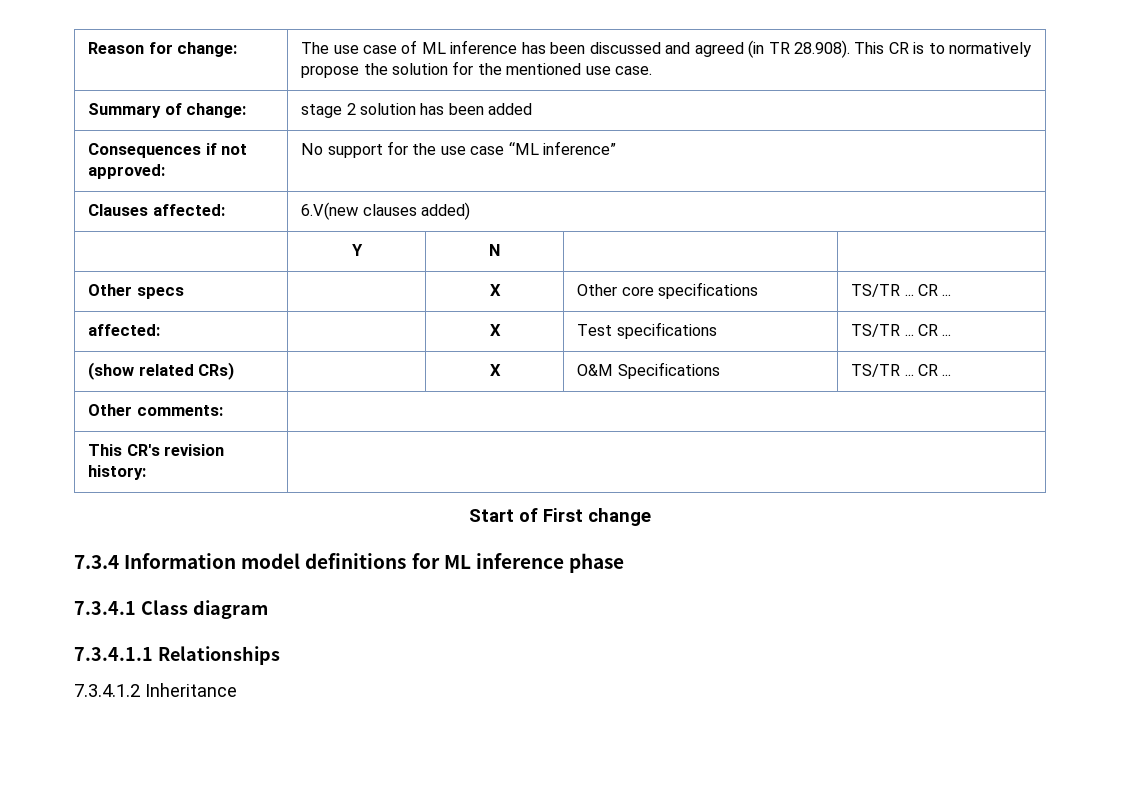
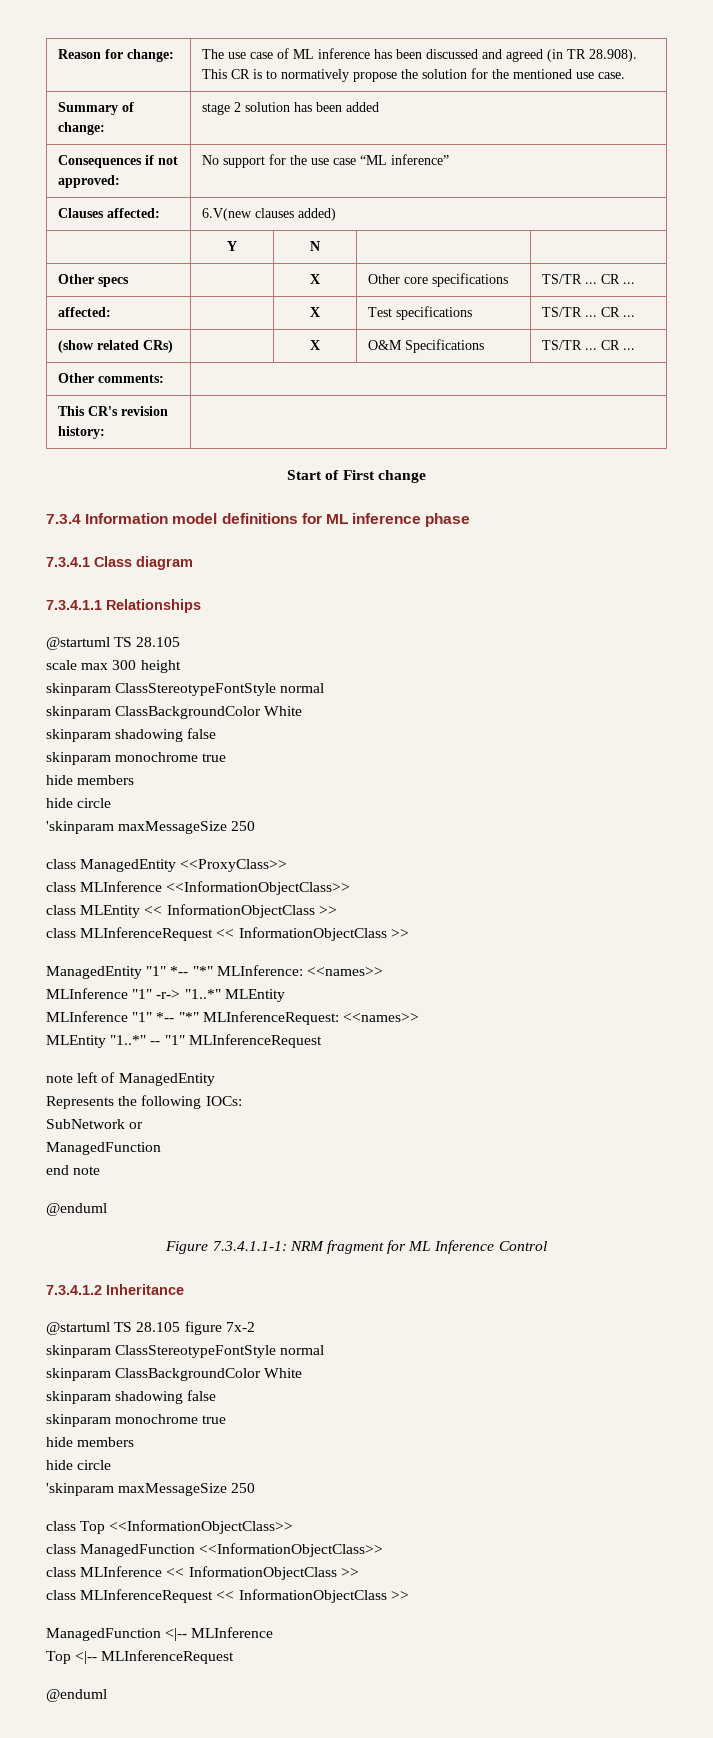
[74,683,237,697] 7.3.4.1.2 Inheritance -> [46,637,181,650] [46,660,181,673] [46,683,325,696] [46,706,303,719] [46,728,217,742] [46,752,227,765] [46,775,135,785] [46,798,112,808] [46,821,256,834] [46,859,288,872] [46,881,351,895] [46,904,337,918] [46,927,409,941] [46,965,383,979] [46,988,285,1002] [46,1011,419,1025] [46,1034,322,1048] [46,1072,215,1086] [46,1095,242,1109] [46,1119,144,1129] [46,1142,161,1155] [46,1165,101,1175] [46,1203,107,1216] [165,1240,547,1254] [46,1284,184,1295] [46,1321,255,1335] [46,1345,325,1358] [46,1368,303,1381] [46,1390,217,1404] [46,1414,227,1427] [46,1437,135,1447] [46,1460,112,1470] [46,1483,256,1496] [46,1520,294,1534] [46,1543,384,1557] [46,1566,359,1580] [46,1589,409,1603] [46,1627,274,1641] [46,1650,235,1664] [46,1689,107,1702] @startuml TS 28.105 // scale max 300 height // skinparam ClassStereotypeFontStyle normal // skinparam ClassBackgroundColor White // skinparam shadowing false // skinparam monochrome true // hide members // hide circle // 'skinparam maxMessageSize 250 // class ManagedEntity <<ProxyClass>> // class MLInference <<InformationObjectClass>> // class MLEntity << InformationObjectClass >> // class MLInferenceRequest << InformationObjectClass >> // ManagedEntity "1" *-- "*" MLInference: <<names>> // MLInference "1" -r-> "1..*" MLEntity // MLInference "1" *-- "*" MLInferenceRequest: <<names>> // MLEntity "1..*" -- "1" MLInferenceRequest // note left of ManagedEntity // Represents the following IOCs: // SubNetwork or // ManagedFunction // end note // @enduml // Figure 7.3.4.1.1-1: NRM fragment for ML Inference Control // 7.3.4.1.2 Inheritance // @startuml TS 28.105 figure 7x-2 // skinparam ClassStereotypeFontStyle normal // skinparam ClassBackgroundColor White // skinparam shadowing false // skinparam monochrome true // hide members // hide circle // 'skinparam maxMessageSize 250 // class Top <<InformationObjectClass>> // class ManagedFunction <<InformationObjectClass>> // class MLInference << InformationObjectClass >> // class MLInferenceRequest << InformationObjectClass >> // ManagedFunction <|-- MLInference // Top <|-- MLInferenceRequest // @enduml

